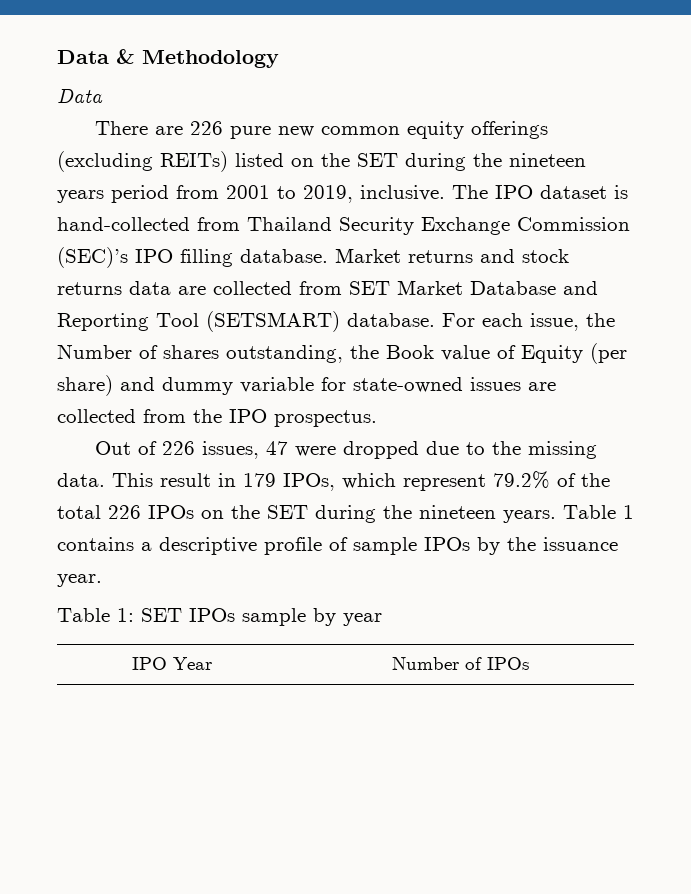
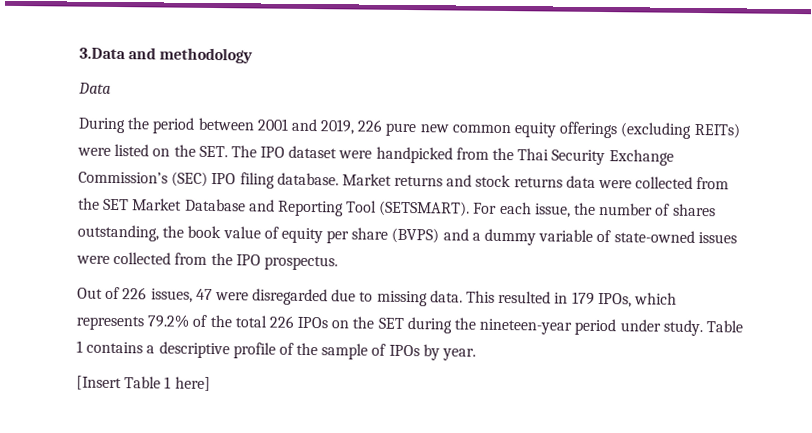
[57,49,279,68] [57,89,103,103] [94,121,183,135] Data & Methodology // Data // There are -> [79,47,254,64] [78,82,111,94] [78,117,355,135] 3.Data and methodology // Data // During the period between 2001 and 2019,
(228, 161) none -> [77,147,111,156] were
[357,153,586,171] [57,185,628,203] [57,217,630,235] [57,247,233,268] SET during the nineteen years period from 2001 to 2019, inclusive. The IPO dataset is hand-collected from Thailand Security Exchange Commission (SEC)’s IPO filling -> [198,145,674,166] [78,171,275,189] SET. The IPO dataset were handpicked from the Thai Security Exchange Commission’s (SEC) IPO filing
[178,281,342,295] are collected from -> [598,176,730,190] [78,197,100,210] were collected from the
[206,311,435,332] (SETSMART) database. -> [379,200,471,217] (SETSMART).
[57,344,132,359] Number -> [599,202,654,216] number
[386,345,434,359] Book -> [187,225,222,239] book
[521,343,627,364] [57,375,155,396] Equity (per share) and -> [280,227,481,244] equity per share (BVPS) and a
[321,377,346,391] for -> [596,229,612,243] of
[528,382,556,391] are -> [76,255,110,264] were
[342,441,419,459] dropped -> [252,288,329,306] disregarded
[491,441,521,455] the -> (374, 296) none
[160,473,211,487] result -> [498,290,552,304] resulted
[403,474,486,491] represent -> [76,315,144,331] represents
[419,505,556,523] nineteen years. -> [479,318,703,337] nineteen-year period under study.
[353,537,618,555] [57,574,102,587] [57,608,382,626] [132,657,212,670] [391,657,529,670] sample IPOs by the issuance year. // Table 1: SET IPOs sample by year // IPO Year | Number of IPOs -> [296,342,477,361] [76,375,211,391] the sample of IPOs by year. // [Insert Table 1 here]

